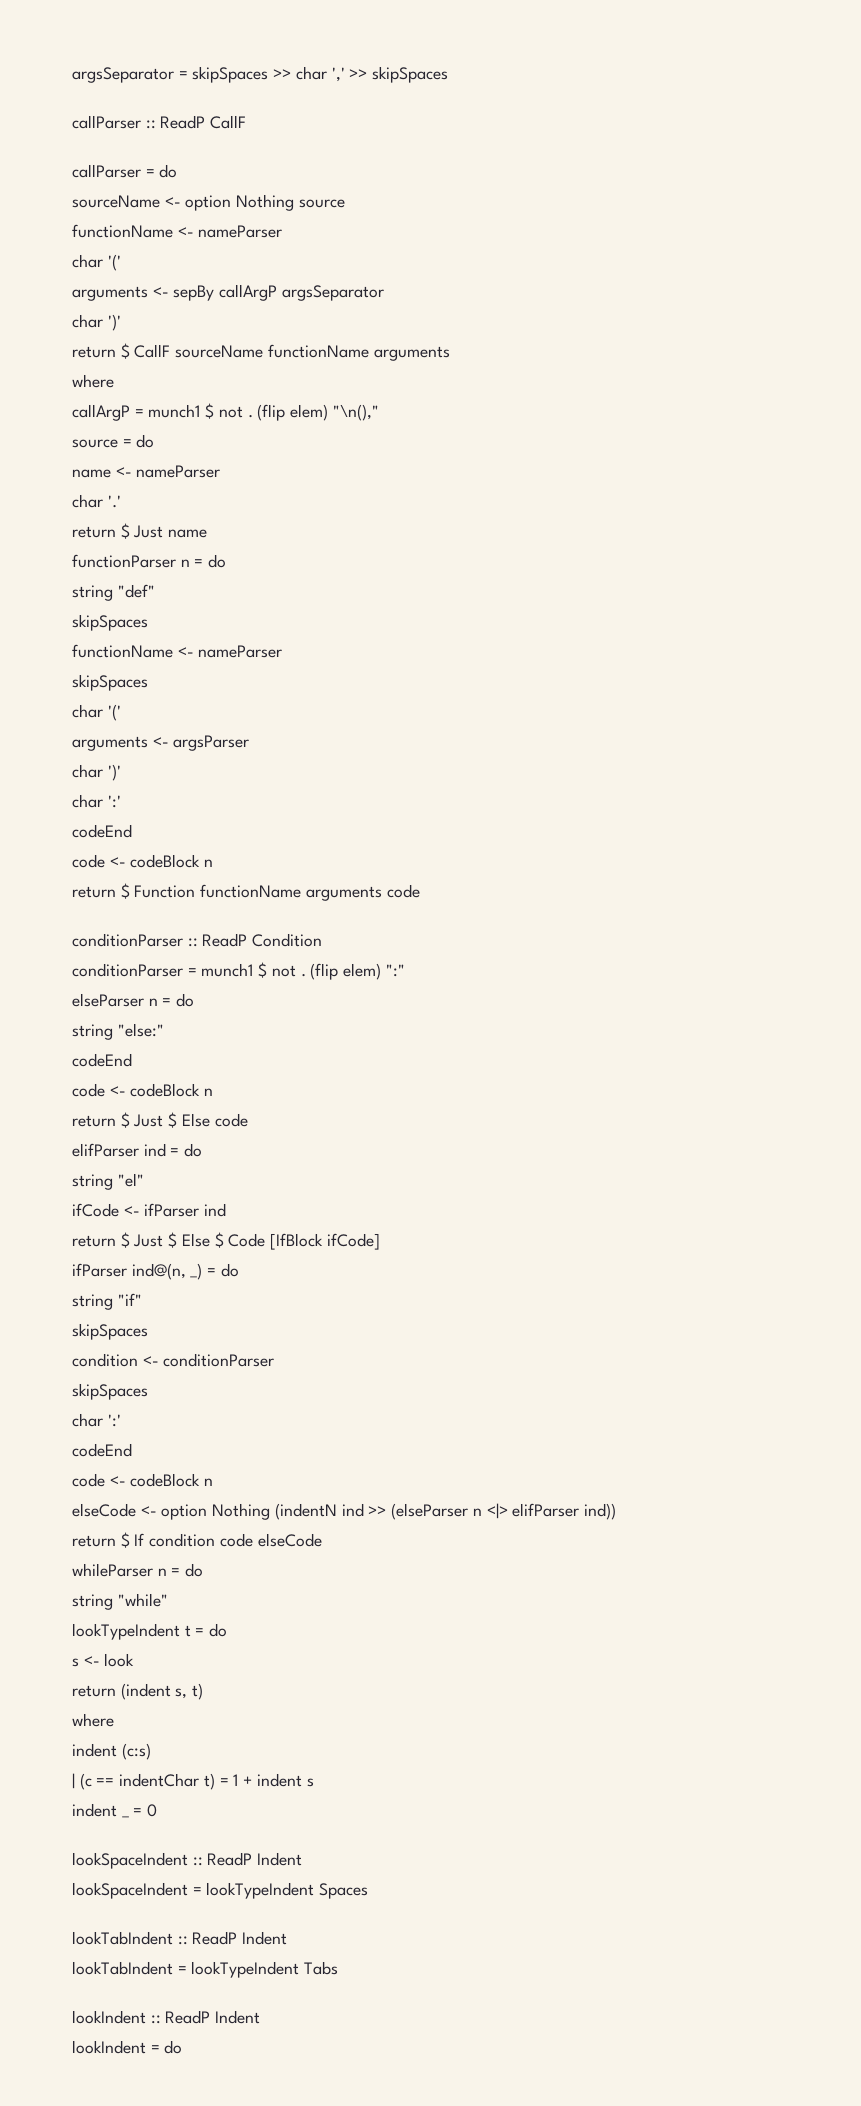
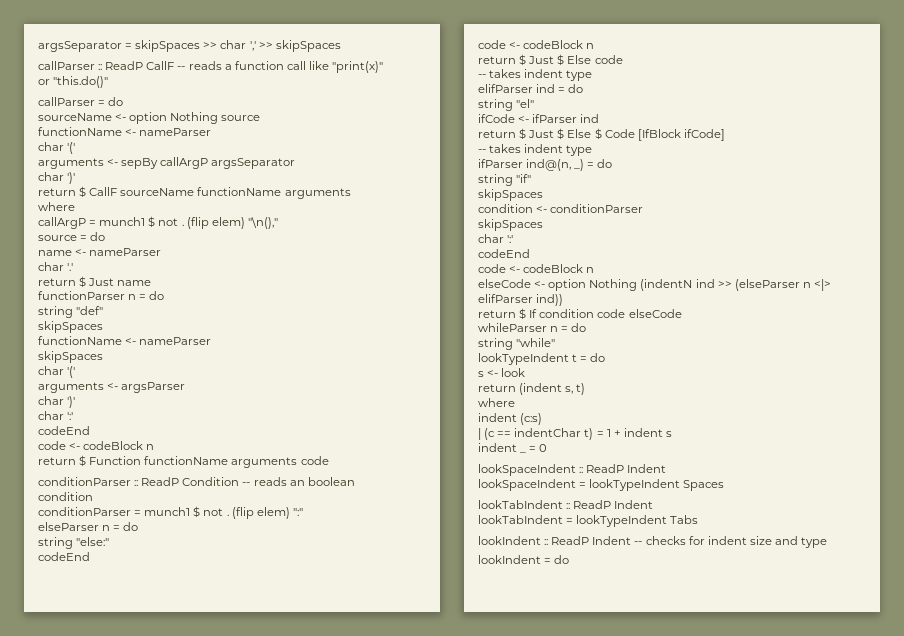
(247, 122) none -> [177,61,384,73] [38,76,109,88] -- reads a function call like "print(x)" or "this.do()"
(323, 940) none -> [242,477,355,486] [38,492,93,501] -- reads an boolean condition
(248, 1120) none -> [478,69,593,81] // -- takes indent type
(380, 1241) none -> [478,144,593,156] // -- takes indent type
(261, 2017) none -> [634,536,828,548] -- checks for indent size and type

